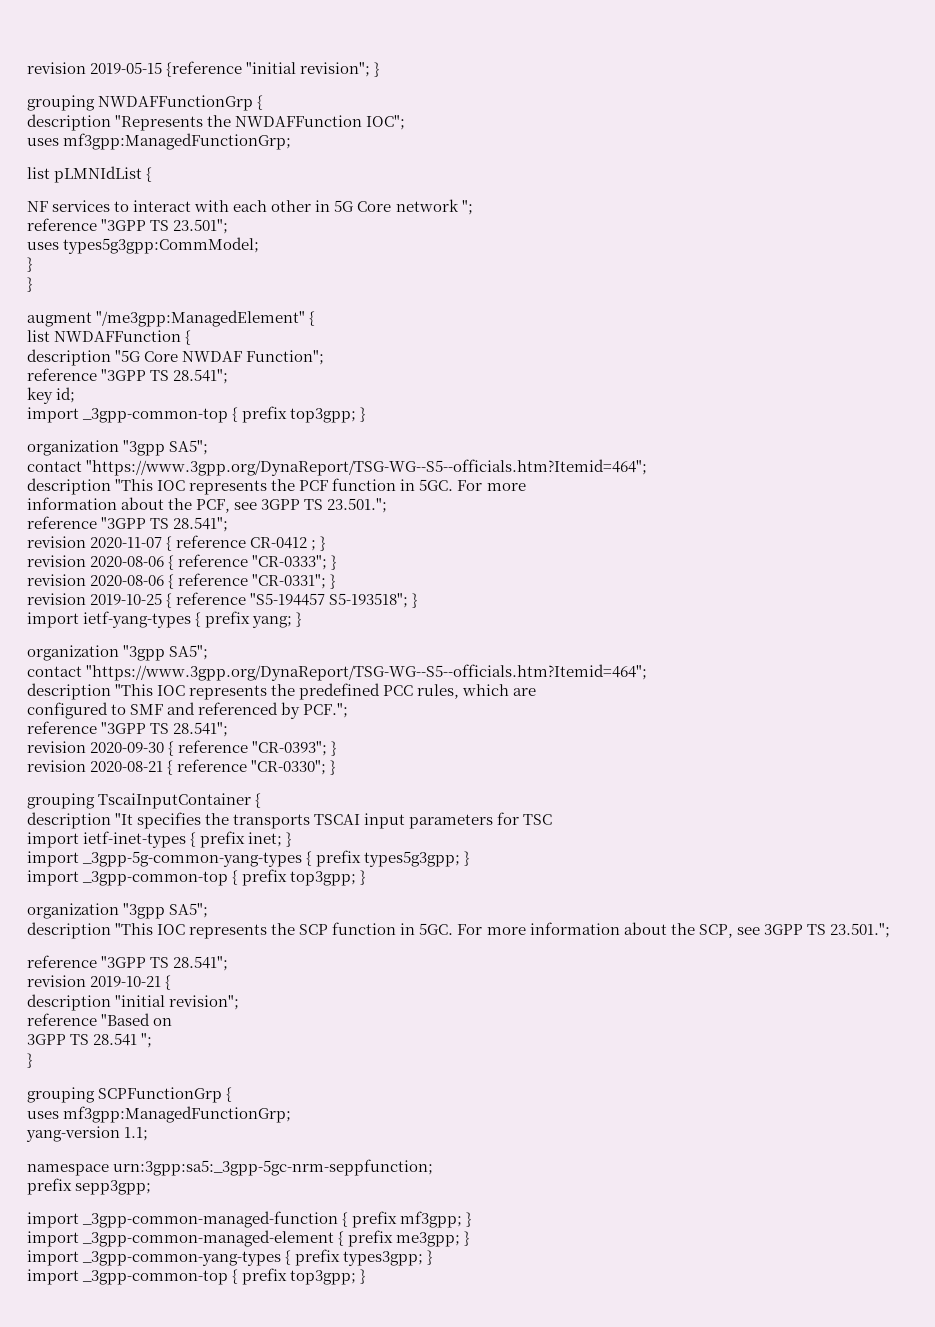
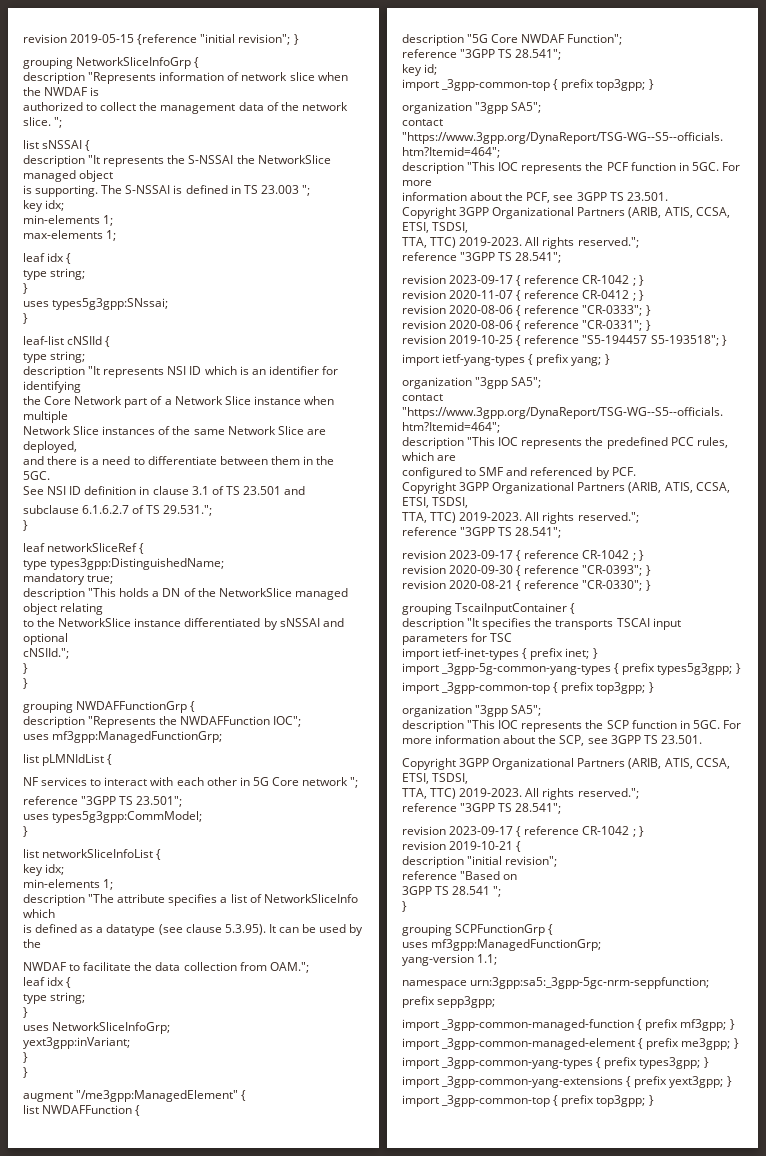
(381, 69) none -> [23,57,200,69] [23,72,348,84] [23,87,100,96] [23,102,348,114] [23,117,63,128] [23,140,91,151] [23,155,331,167] [23,170,114,182] [23,185,310,197] [23,200,65,212] [23,215,114,226] [23,230,117,241] [23,253,72,264] [23,268,86,280] [23,283,28,294] [23,298,169,310] [23,313,28,324] [23,336,111,347] [23,351,86,363] [23,366,338,378] [23,381,81,393] [23,396,334,408] [23,411,68,423] [23,426,326,435] [23,441,77,453] [23,456,335,465] [23,471,50,480] [23,486,306,495] [23,505,213,516] [23,520,28,531] [23,543,145,554] [23,558,225,570] [23,573,114,585] [23,588,348,600] [23,603,104,615] [23,618,344,630] [23,633,68,645] [23,648,69,659] [23,663,28,674] [23,678,28,689] // grouping NetworkSliceInfoGrp { // description "Represents information of network slice when the NWDAF is // authorized to collect the management data of the network slice. "; // list sNSSAI { // description "It represents the S-NSSAI the NetworkSlice managed object // is supporting. The S-NSSAI is defined in TS 23.003 "; // key idx; // min-elements 1; // max-elements 1; // leaf idx { // type string; // } // uses types5g3gpp:SNssai; // } // leaf-list cNSIId { // type string; // description "It represents NSI ID which is an identifier for identifying // the Core Network part of a Network Slice instance when multiple // Network Slice instances of the same Network Slice are deployed, // and there is a need to differentiate between them in the 5GC. // See NSI ID definition in clause 3.1 of TS 23.501 and // subclause 6.1.6.2.7 of TS 29.531."; // } // leaf networkSliceRef { // type types3gpp:DistinguishedName; // mandatory true; // description "This holds a DN of the NetworkSlice managed object relating // to the NetworkSlice instance differentiated by sNSSAI and optional // cNSIId."; // } // }
(33, 264) none -> [23,849,162,860] [23,864,65,876] [23,879,114,890] [23,894,358,906] [23,909,55,918] [23,924,364,936] [23,939,41,948] [23,962,309,973] [23,977,72,988] [23,992,86,1004] [23,1007,28,1018] [23,1022,171,1034] [23,1037,130,1049] [23,1052,28,1063] // list networkSliceInfoList { // key idx; // min-elements 1; // description "The attribute specifies a list of NetworkSliceInfo which // is defined as a datatype (see clause 5.3.95). It can be used by the // NWDAF to facilitate the data collection from OAM."; // leaf idx { // type string; // } // uses NetworkSliceInfoGrp; // yext3gpp:inVariant; // }
[327,498,388,513] [27,516,229,532] 23.501."; // reference "3GPP TS 28.541"; -> [626,192,668,201] [402,207,730,219] [402,222,469,233] [402,237,639,249] [402,252,562,263] [402,275,644,286] 23.501. // Copyright 3GPP Organizational Partners (ARIB, ATIS, CCSA, ETSI, TSDSI, // TTA, TTC) 2019-2023. All rights reserved."; // reference "3GPP TS 28.541"; // revision 2023-09-17 { reference CR-1042 ; }
[303,703,349,718] [27,721,229,737] PCF."; // reference "3GPP TS 28.541"; -> [611,467,636,476] [402,482,730,494] [402,497,469,508] [402,512,639,524] [402,527,562,538] [402,550,644,561] PCF. // Copyright 3GPP Organizational Partners (ARIB, ATIS, CCSA, ETSI, TSDSI, // TTA, TTC) 2019-2023. All rights reserved."; // reference "3GPP TS 28.541"; // revision 2023-09-17 { reference CR-1042 ; }
[829,923,890,938] [27,955,229,971] 23.501."; // reference "3GPP TS 28.541"; -> [660,735,702,744] [402,758,730,770] [402,773,469,784] [402,788,639,800] [402,803,562,814] [402,826,644,837] 23.501. // Copyright 3GPP Organizational Partners (ARIB, ATIS, CCSA, ETSI, TSDSI, // TTA, TTC) 2019-2023. All rights reserved."; // reference "3GPP TS 28.541"; // revision 2023-09-17 { reference CR-1042 ; }
(434, 1257) none -> [402,1076,732,1088] // import _3gpp-common-yang-extensions { prefix yext3gpp; }

